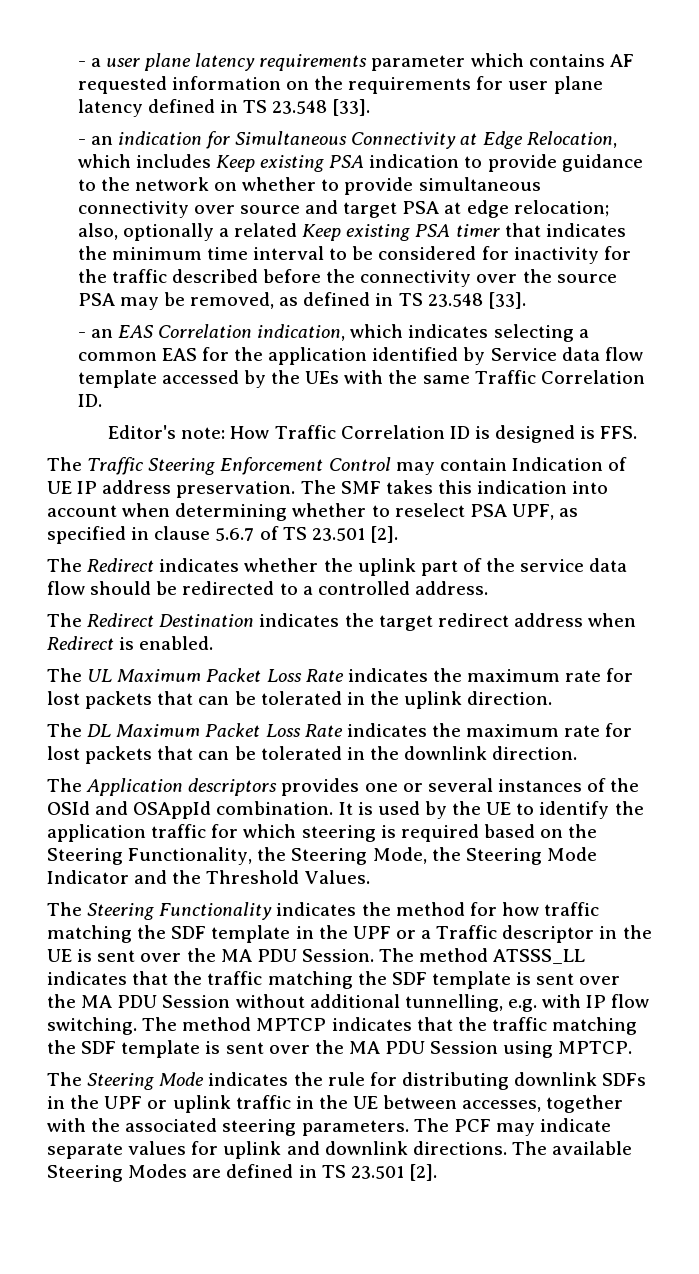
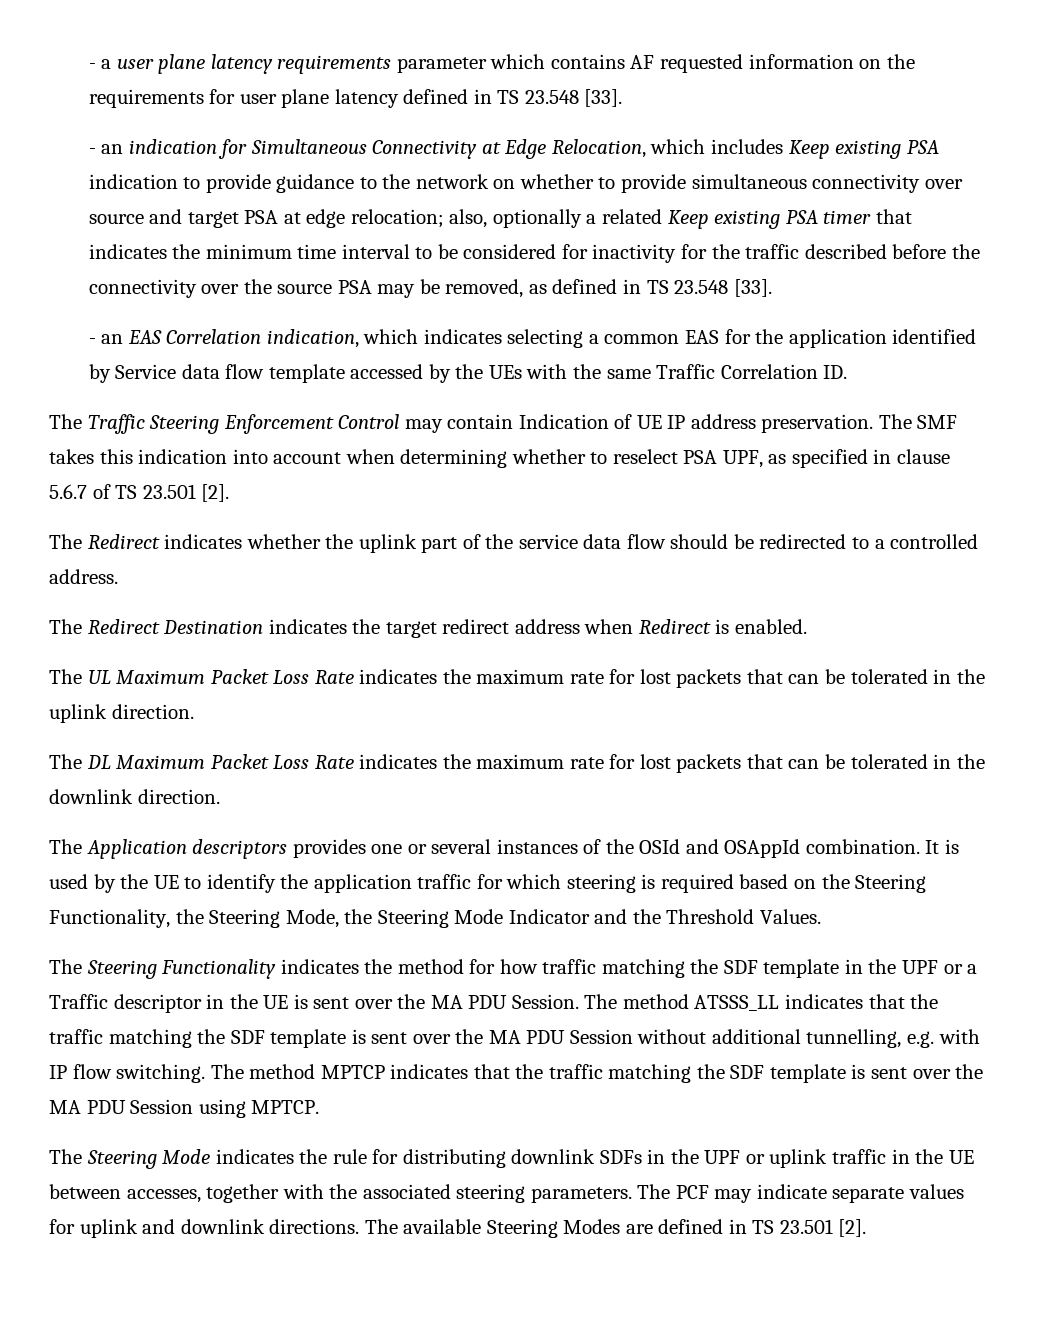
[108,425,638,443] // Editor's note: How Traffic Correlation ID is designed is FFS. -> (848, 372) none

